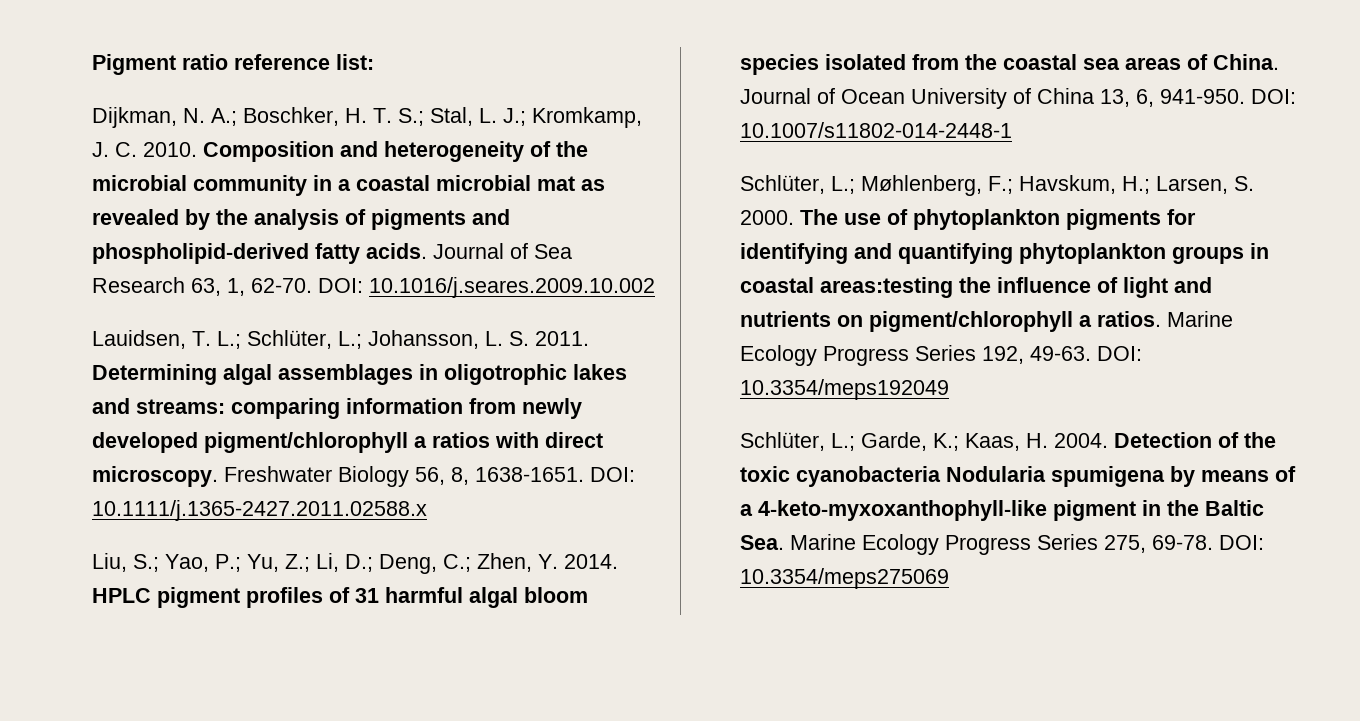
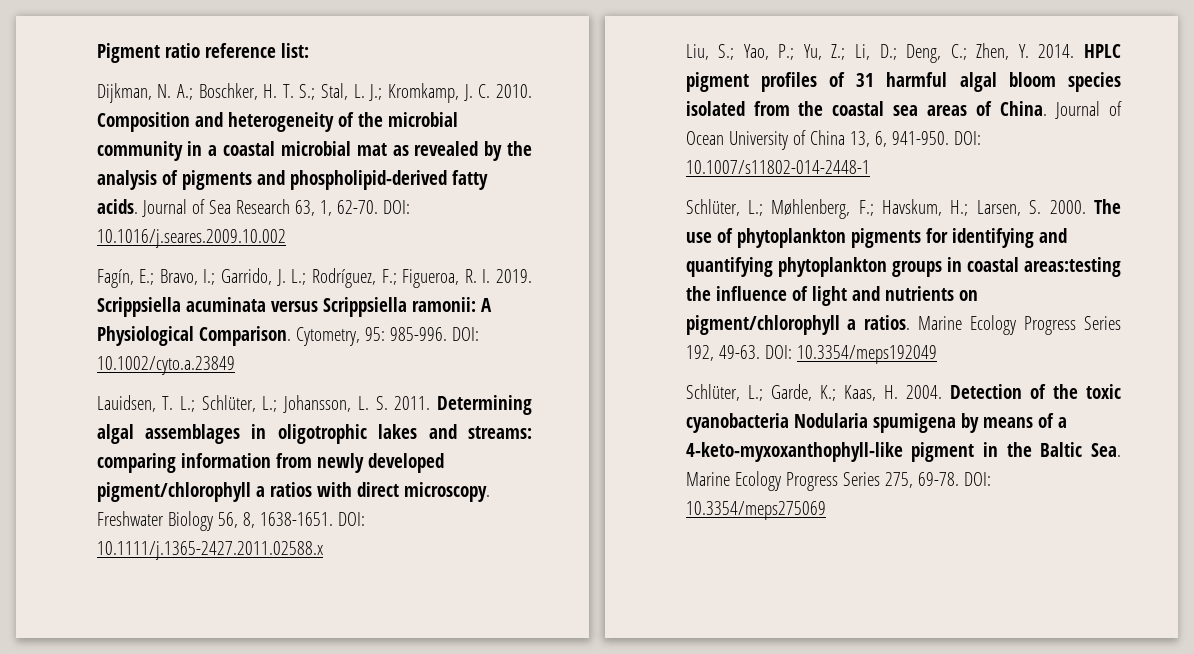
(656, 287) none -> [96,268,532,288] [96,297,492,317] [96,326,479,346] [96,356,235,375] // Fagín, E.; Bravo, I.; Garrido, J. L.; Rodríguez, F.; Figueroa, R. I. 2019. Scrippsiella acuminata versus Scrippsiella ramonii: A Physiological Comparison. Cytometry, 95: 985-996. DOI: 10.1002/cyto.a.23849

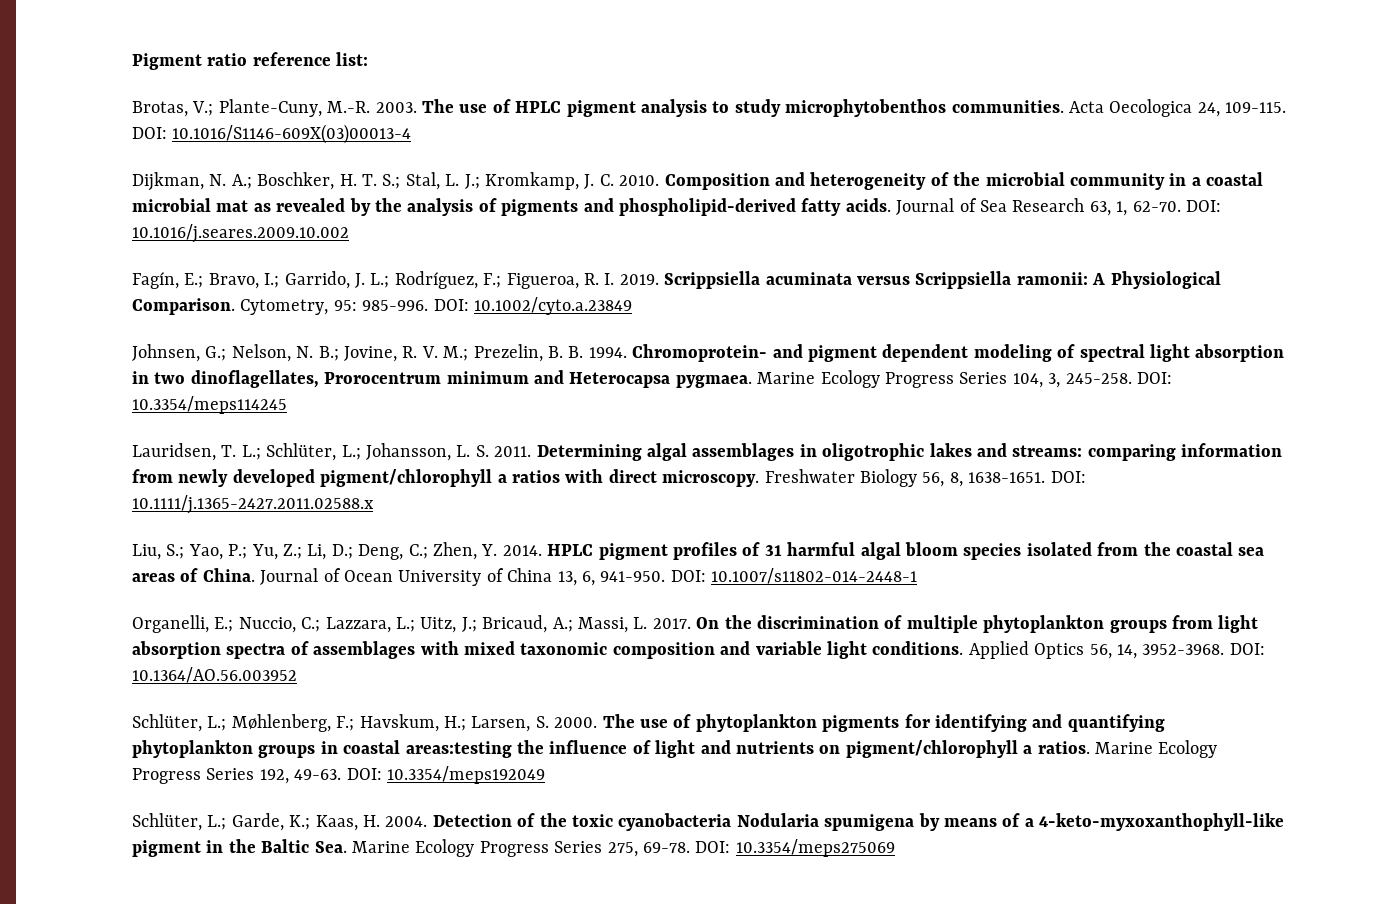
(309, 50) none -> [131,99,1287,117] [131,124,412,144] // Brotas, V.; Plante-Cuny, M.-R. 2003. The use of HPLC pigment analysis to study microphytobenthos communities. Acta Oecologica 24, 109-115. DOI: 10.1016/S1146-609X(03)00013-4
[96,395,156,412] Lauidsen, -> [131,344,1285,362] [131,370,1172,388] [131,396,287,414] [131,443,216,461] Johnsen, G.; Nelson, N. B.; Jovine, R. V. M.; Prezelin, B. B. 1994. Chromoprotein- and pigment dependent modeling of spectral light absorption in two dinoflagellates, Prorocentrum minimum and Heterocapsa pygmaea. Marine Ecology Progress Series 104, 3, 245-258. DOI: 10.3354/meps114245 // Lauridsen,
(870, 167) none -> [131,615,1259,633] [131,641,1265,659] [131,667,297,683] // Organelli, E.; Nuccio, C.; Lazzara, L.; Uitz, J.; Bricaud, A.; Massi, L. 2017. On the discrimination of multiple phytoplankton groups from light absorption spectra of assemblages with mixed taxonomic composition and variable light conditions. Applied Optics 56, 14, 3952-3968. DOI: 10.1364/AO.56.003952

